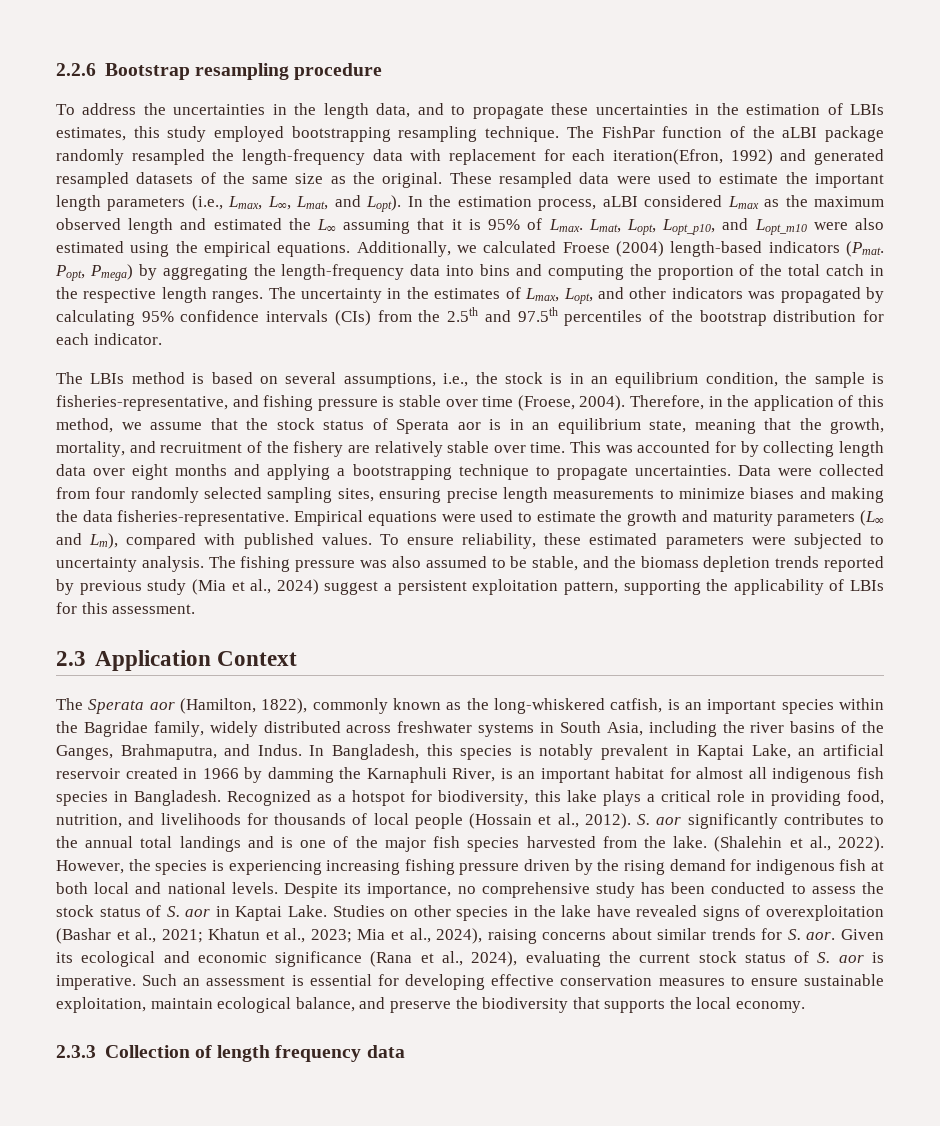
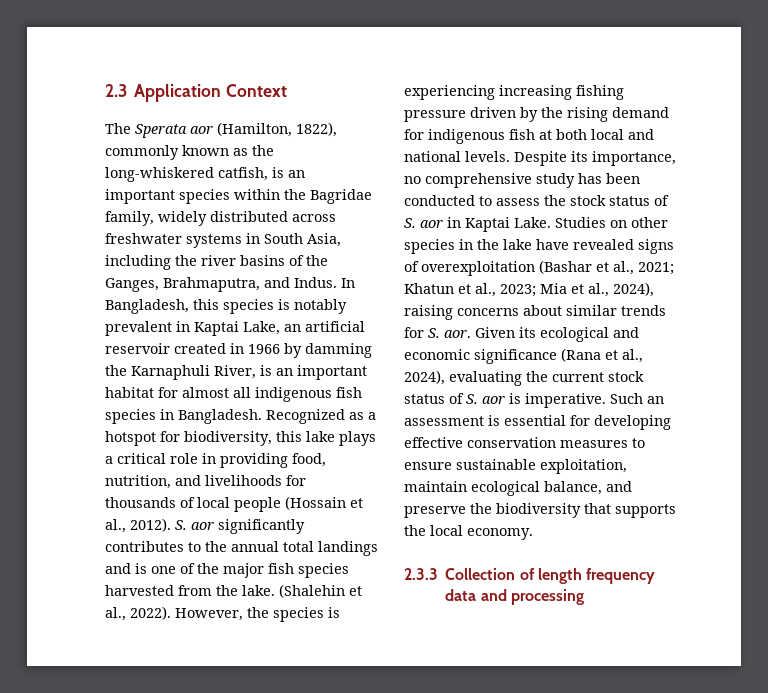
[56,63,383,80] [56,103,885,119] [56,126,885,142] [56,149,884,165] [56,172,884,188] [56,195,884,212] [56,218,885,235] [56,241,885,257] [55,264,884,281] [56,287,884,304] [56,307,885,326] [56,333,162,345] [56,372,885,388] [56,395,885,411] [56,418,884,434] [56,441,884,457] [56,464,884,480] [56,487,884,503] [56,510,884,526] [56,533,884,549] [56,556,884,572] [56,579,884,595] [56,602,196,614] 2.2.6 Bootstrap resampling procedure // To address the uncertainties in the length data, and to propagate these uncertainties in the estimation of LBIs estimates, this study employed bootstrapping resampling technique. The FishPar function of the aLBI package randomly resampled the length-frequency data with replacement for each iteration(Efron, 1992) and generated resampled datasets of the same size as the original. These resampled data were used to estimate the important length parameters (i.e., Lmax, L∞, Lmat, and Lopt). In the estimation process, aLBI considered Lmax as the maximum observed length and estimated the L∞ assuming that it is 95% of Lmax. Lmat, Lopt, Lopt_p10, and Lopt_m10 were also estimated using the empirical equations. Additionally, we calculated Froese (2004) length-based indicators (Pmat. Popt, Pmega) by aggregating the length-frequency data into bins and computing the proportion of the total catch in the respective length ranges. The uncertainty in the estimates of Lmax, Lopt, and other indicators was propagated by calculating 95% confidence intervals (CIs) from the 2.5th and 97.5th percentiles of the bootstrap distribution for each indicator. // The LBIs method is based on several assumptions, i.e., the stock is in an equilibrium condition, the sample is fisheries-representative, and fishing pressure is stable over time (Froese, 2004). Therefore, in the application of this method, we assume that the stock status of Sperata aor is in an equilibrium state, meaning that the growth, mortality, and recruitment of the fishery are relatively stable over time. This was accounted for by collecting length data over eight months and applying a bootstrapping technique to propagate uncertainties. Data were collected from four randomly selected sampling sites, ensuring precise length measurements to minimize biases and making the data fisheries-representative. Empirical equations were used to estimate the growth and maturity parameters (L∞ and Lm), compared with published values. To ensure reliability, these estimated parameters were subjected to uncertainty analysis. The fishing pressure was also assumed to be stable, and the biomass depletion trends reported by previous study (Mia et al., 2024) suggest a persistent exploitation pattern, supporting the applicability of LBIs for this assessment. // -> (105, 90) none
(405, 1051) none -> [480,589,584,605] and processing

